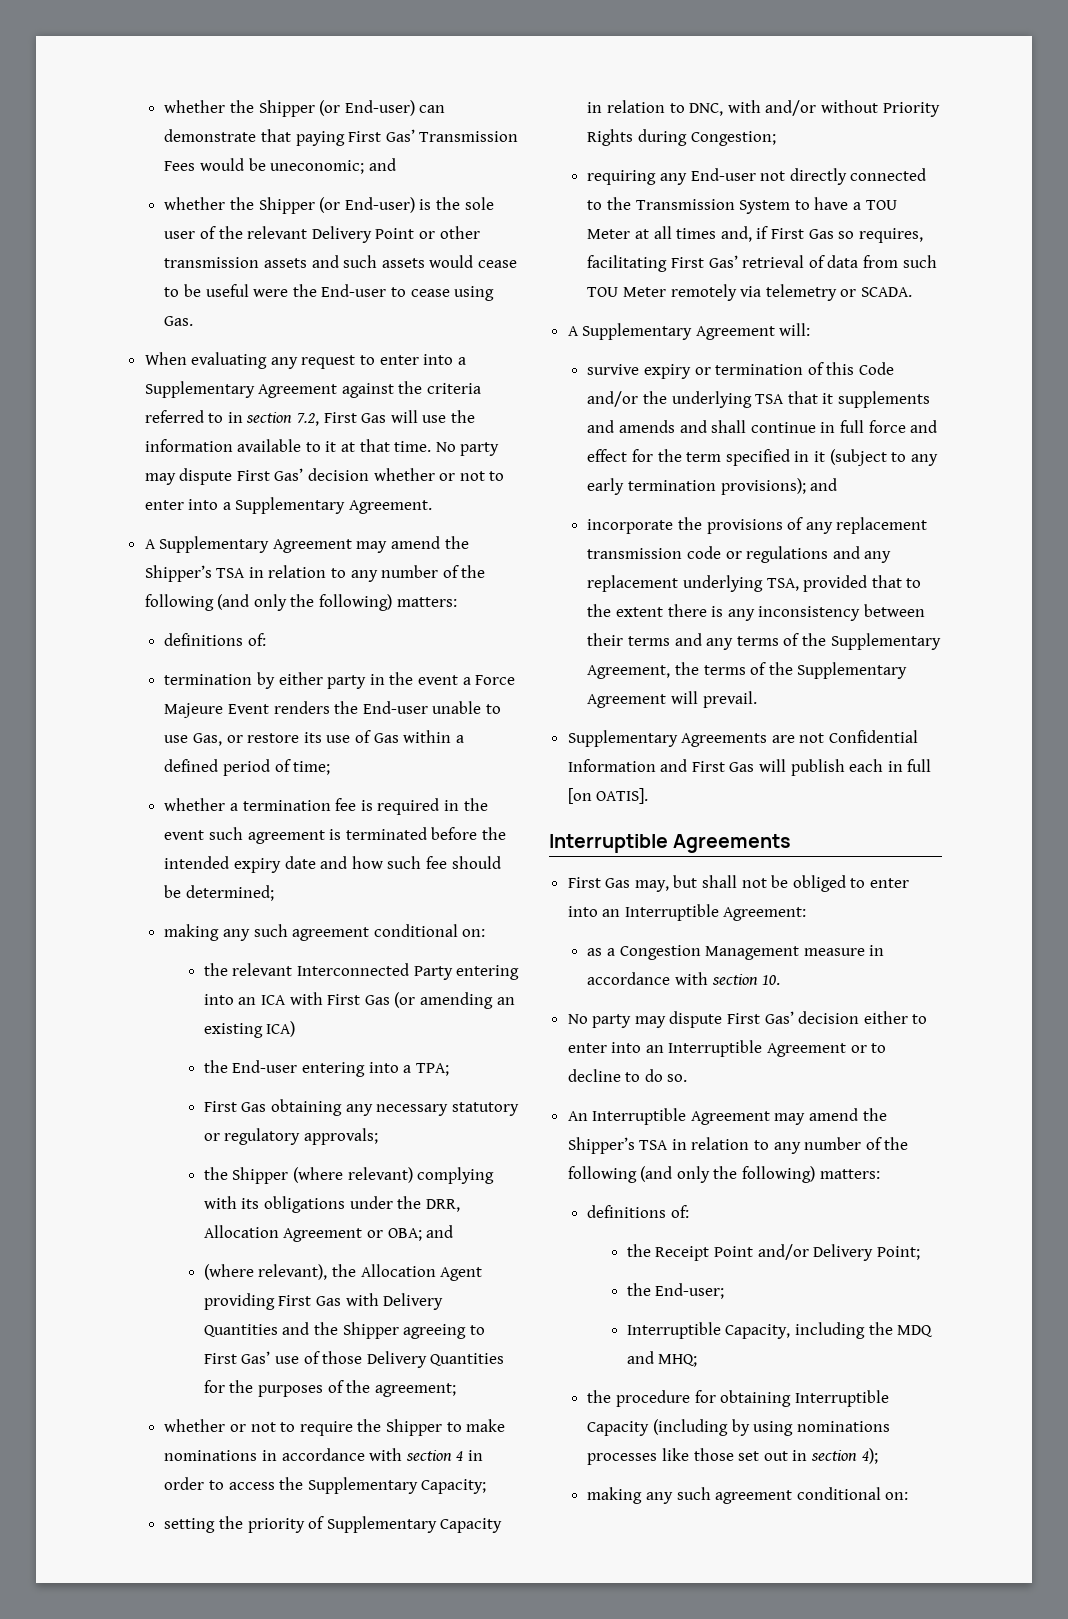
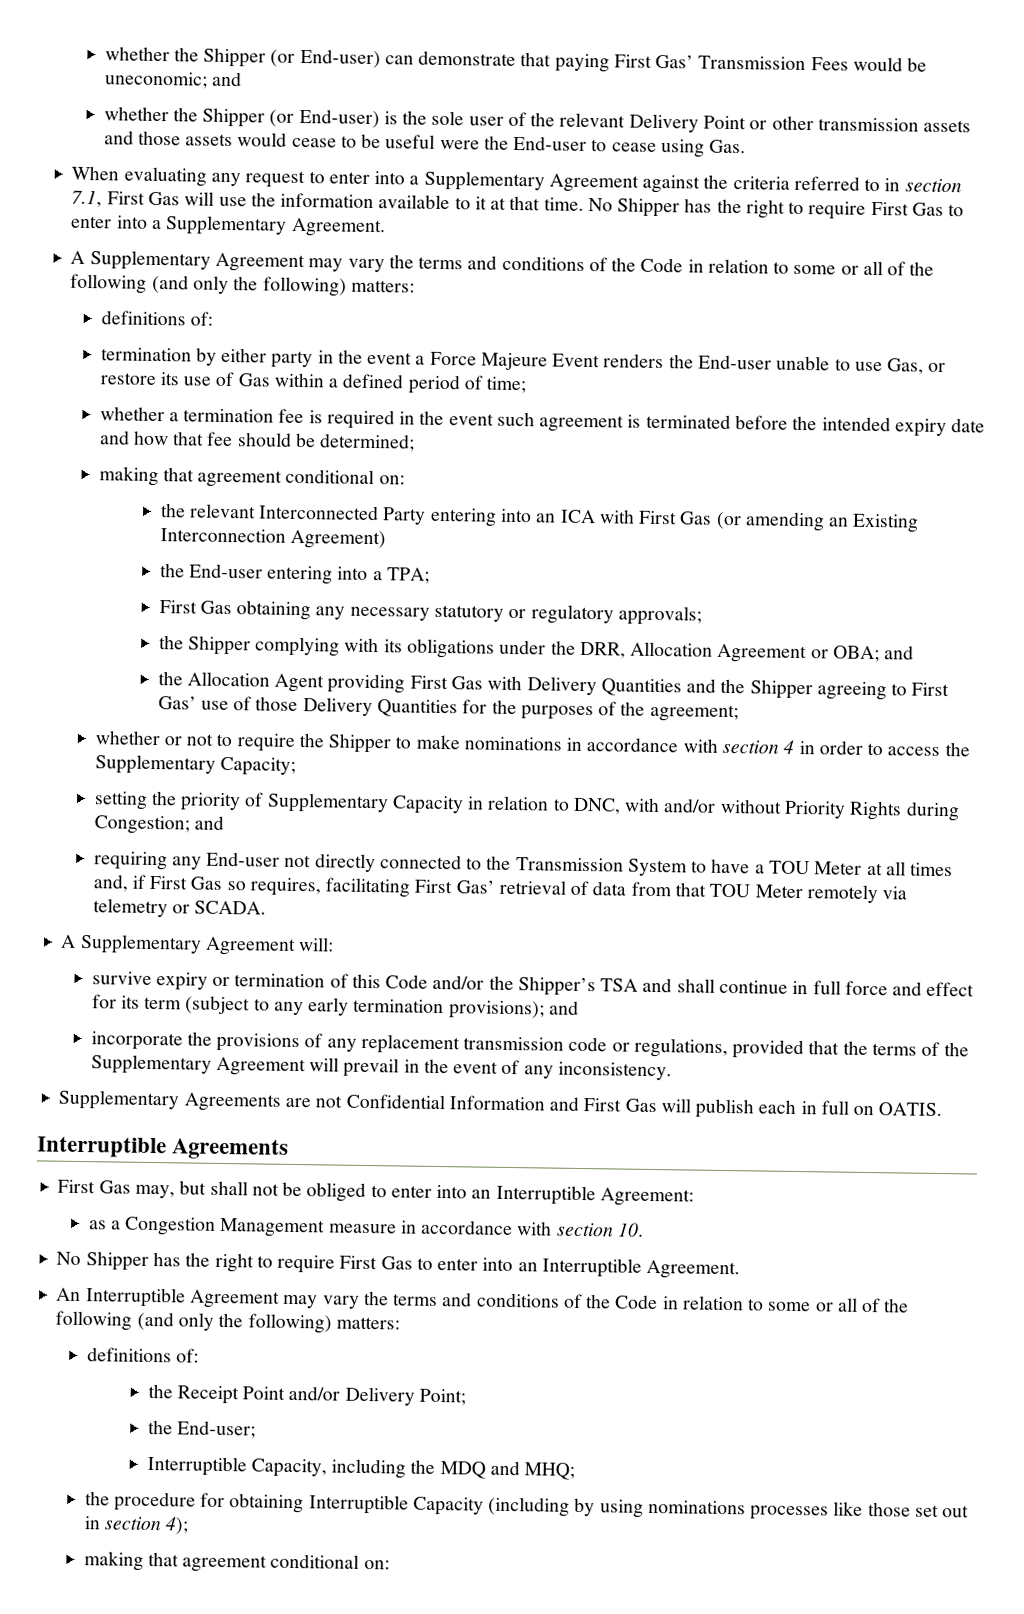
[343,255,378,268] such -> [137,130,181,146] those
[297,413,320,426] 7.2, -> [71,189,103,208] 7.1,
[460,442,500,456] [144,468,485,485] party may dispute First Gas’ decision whether or not -> [617,197,945,220] Shipper has the right to require First Gas
[391,536,469,549] [144,565,439,582] amend the Shipper’s TSA in relation to any number -> [347,254,883,276] vary the terms and conditions of the Code in relation to some or all
[387,856,422,869] such -> [173,431,205,446] that
[223,924,288,941] any such -> [162,467,194,482] that
[203,1021,296,1038] existing ICA) -> [852,513,920,533] [159,528,386,550] Existing Interconnection Agreement)
[293,1167,413,1183] (where relevant) -> (251, 645) none
[203,1264,328,1280] (where relevant), -> (915, 652) none
(776, 138) none -> [193,815,224,830] and
[902,255,937,268] such -> [674,882,706,897] that
[671,391,930,408] [587,420,676,433] underlying TSA that it supplements and amends -> [517,976,639,997] Shipper’s TSA
[657,449,825,466] the term specified in it -> [120,995,183,1010] its term
[746,546,892,563] [587,575,922,592] [587,604,925,621] [587,633,941,650] [587,665,671,679] regulations and any replacement underlying TSA, provided that to the extent there is any inconsistency between their terms and any terms of the Supplementary Agreement, -> [633,1037,840,1060] regulations, provided that
[702,691,757,708] prevail. -> [343,1057,672,1081] prevail in the event of any inconsistency.
[567,788,649,804] [on OATIS]. -> [853,1102,943,1117] on OATIS.
[592,1011,928,1028] [567,1040,887,1057] [567,1069,688,1082] [567,1108,887,1125] [567,1137,862,1154] party may dispute First Gas’ decision either to enter into an Interruptible Agreement or to decline to do so. // An Interruptible Agreement may amend the Shipper’s TSA in relation to any number -> [85,1251,741,1280] [56,1287,858,1312] Shipper has the right to require First Gas to enter into an Interruptible Agreement. // An Interruptible Agreement may vary the terms and conditions of the Code in relation to some or all
[646,1487,711,1504] any such -> [147,1551,179,1567] that

